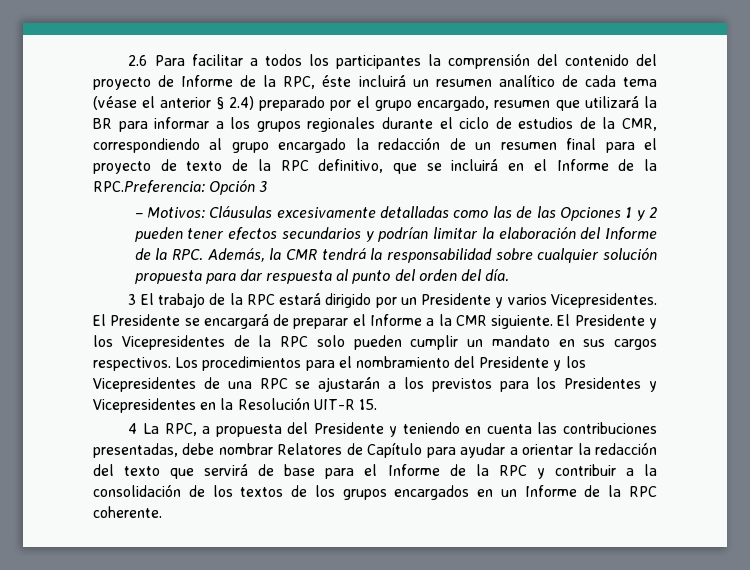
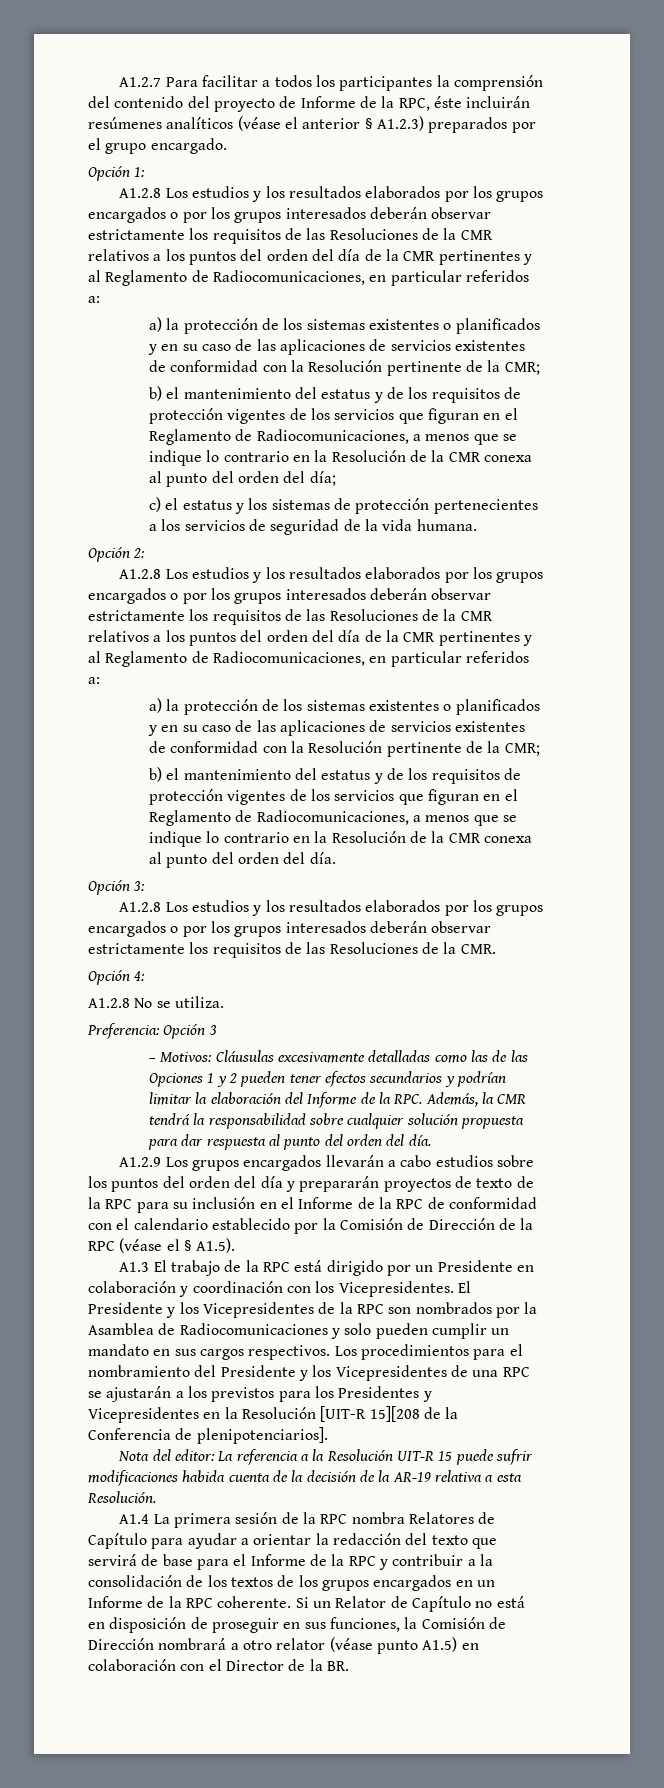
[128,55,148,66] 2.6 -> [119,77,162,87] A1.2.7
[358,74,658,87] incluirá un resumen analítico de cada tema -> [466,96,531,108] [88,117,234,129] incluirán resúmenes analíticos
[228,96,326,111] 2.4) preparado -> [376,116,508,133] A1.2.3) preparados
[417,96,657,111] [93,117,657,132] [93,137,657,153] [93,159,657,174] [93,180,205,193] encargado, resumen que utilizará la BR para informar a los grupos regionales durante el ciclo de estudios de la CMR, correspondiendo al grupo encargado la redacción de un resumen final para el proyecto de texto de la RPC definitivo, que se incluirá en el Informe de la RPC.Preferencia: -> [150,138,227,154] [88,166,146,181] [119,186,544,202] [88,207,492,223] [88,228,493,244] [88,249,532,265] [88,270,529,286] [88,296,100,303] [148,317,540,334] [147,339,525,355] [148,360,540,376] [148,386,521,403] [148,408,518,424] [148,429,517,445] [148,450,532,466] [148,471,336,487] [148,497,538,514] [148,519,477,535] [88,547,146,562] [119,567,544,583] [88,588,492,604] [88,609,493,625] [88,630,532,646] [88,651,529,667] [88,677,100,684] [148,698,540,715] [147,720,525,736] [148,741,540,757] [148,767,521,784] [148,789,518,805] [148,810,517,826] [148,831,532,847] [148,852,336,868] [88,880,146,895] [119,900,544,916] [88,921,492,937] [88,942,496,958] [88,970,146,985] [88,996,224,1008] [87,1023,160,1039] encargado. // Opción 1: // A1.2.8 Los estudios y los resultados elaborados por los grupos encargados o por los grupos interesados deberán observar estrictamente los requisitos de las Resoluciones de la CMR relativos a los puntos del orden del día de la CMR pertinentes y al Reglamento de Radiocomunicaciones, en particular referidos a: // a) la protección de los sistemas existentes o planificados y en su caso de las aplicaciones de servicios existentes de conformidad con la Resolución pertinente de la CMR; // b) el mantenimiento del estatus y de los requisitos de protección vigentes de los servicios que figuran en el Reglamento de Radiocomunicaciones, a menos que se indique lo contrario en la Resolución de la CMR conexa al punto del orden del día; // c) el estatus y los sistemas de protección pertenecientes a los servicios de seguridad de la vida humana. // Opción 2: // A1.2.8 Los estudios y los resultados elaborados por los grupos encargados o por los grupos interesados deberán observar estrictamente los requisitos de las Resoluciones de la CMR relativos a los puntos del orden del día de la CMR pertinentes y al Reglamento de Radiocomunicaciones, en particular referidos a: // a) la protección de los sistemas existentes o planificados y en su caso de las aplicaciones de servicios existentes de conformidad con la Resolución pertinente de la CMR; // b) el mantenimiento del estatus y de los requisitos de protección vigentes de los servicios que figuran en el Reglamento de Radiocomunicaciones, a menos que se indique lo contrario en la Resolución de la CMR conexa al punto del orden del día. // Opción 3: // A1.2.8 Los estudios y los resultados elaborados por los grupos encargados o por los grupos interesados deberán observar estrictamente los requisitos de las Resoluciones de la CMR. // Opción 4: // A1.2.8 No se utiliza. // Preferencia:
[128,294,137,305] 3 -> [119,1155,534,1171] [88,1176,534,1192] [88,1197,537,1213] [88,1218,534,1234] [88,1238,236,1253] [119,1262,150,1272] A1.2.9 Los grupos encargados llevarán a cabo estudios sobre los puntos del orden del día y prepararán proyectos de texto de la RPC para su inclusión en el Informe de la RPC de conformidad con el calendario establecido por la Comisión de Dirección de la RPC (véase el § A1.5). // A1.3
[279,293,322,305] estará -> [294,1260,323,1272] está
[495,293,657,308] [93,314,554,329] y varios Vicepresidentes. El Presidente se encargará de preparar el Informe a la CMR siguiente. -> [516,1265,534,1272] [88,1281,454,1297] en colaboración y coordinación con los Vicepresidentes.
(308, 341) none -> [388,1302,538,1318] [88,1323,340,1339] son nombrados por la Asamblea de Radiocomunicaciones y
[313,399,377,410] [128,422,657,437] [93,443,273,458] UIT-R 15. // 4 La RPC, a propuesta del Presidente y teniendo en cuenta las contribuciones presentadas, debe nombrar -> [320,1406,459,1422] [88,1427,328,1444] [118,1449,533,1465] [88,1470,522,1486] [87,1491,156,1503] [119,1512,405,1528] [UIT-R 15][208 de la Conferencia de plenipotenciarios]. // Nota del editor: La referencia a la Resolución UIT-R 15 puede sufrir modificaciones habida cuenta de la decisión de la AR-19 relativa a esta Resolución. // A1.4 La primera sesión de la RPC nombra
(162, 512) none -> [295,1596,525,1612] [88,1617,506,1633] [88,1637,479,1654] [88,1659,349,1671] Si un Relator de Capítulo no está en disposición de proseguir en sus funciones, la Comisión de Dirección nombrará a otro relator (véase punto A1.5) en colaboración con el Director de la BR.

